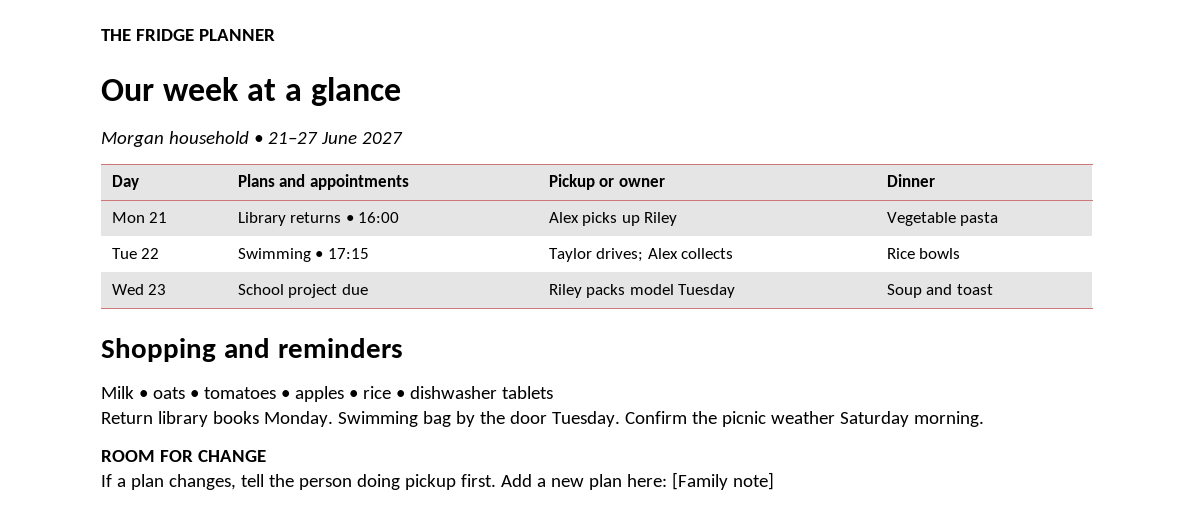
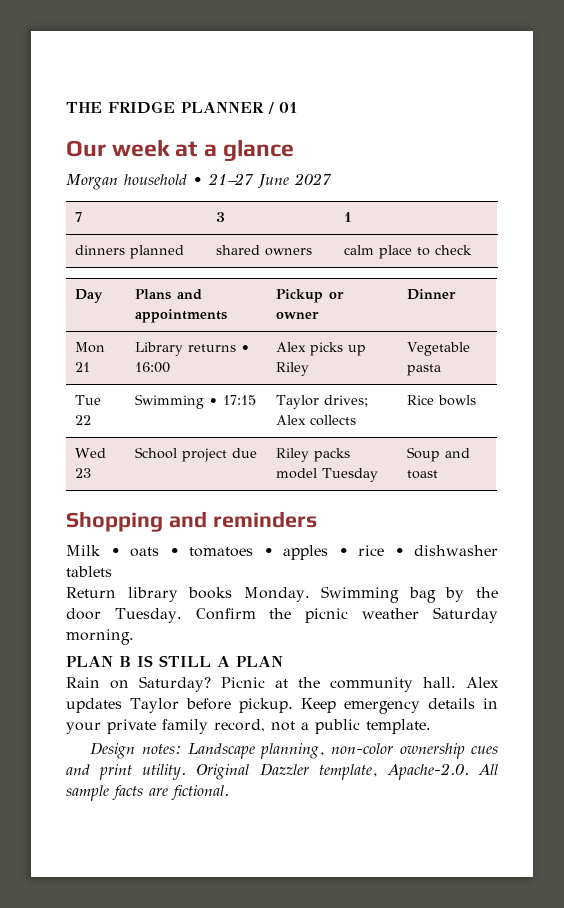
(275, 35) none -> [268,102,298,114] / 01
(403, 138) none -> [75,212,83,222] [216,212,226,222] [344,212,353,222] [75,245,185,259] [216,245,313,256] [344,245,473,259] // 7 | 3 | 1 // dinners planned | shared owners | calm place to check
[101,450,266,462] [101,472,774,490] ROOM FOR CHANGE // If a plan changes, tell the person doing pickup first. Add a new plan here: [Family note] -> [66,655,283,667] [66,676,499,692] [66,698,499,714] [66,719,431,734] [90,742,499,759] [66,763,498,780] [66,785,229,801] PLAN B IS STILL A PLAN // Rain on Saturday? Picnic at the community hall. Alex updates Taylor before pickup. Keep emergency details in your private family record, not a public template. // Design notes: Landscape planning, non-color ownership cues and print utility. Original Dazzler template, Apache-2.0. All sample facts are fictional.

